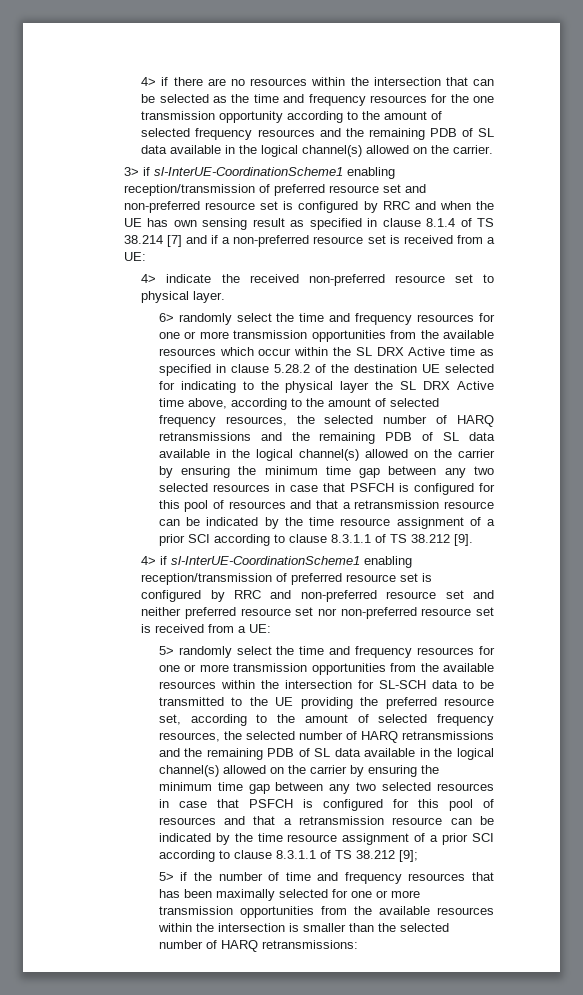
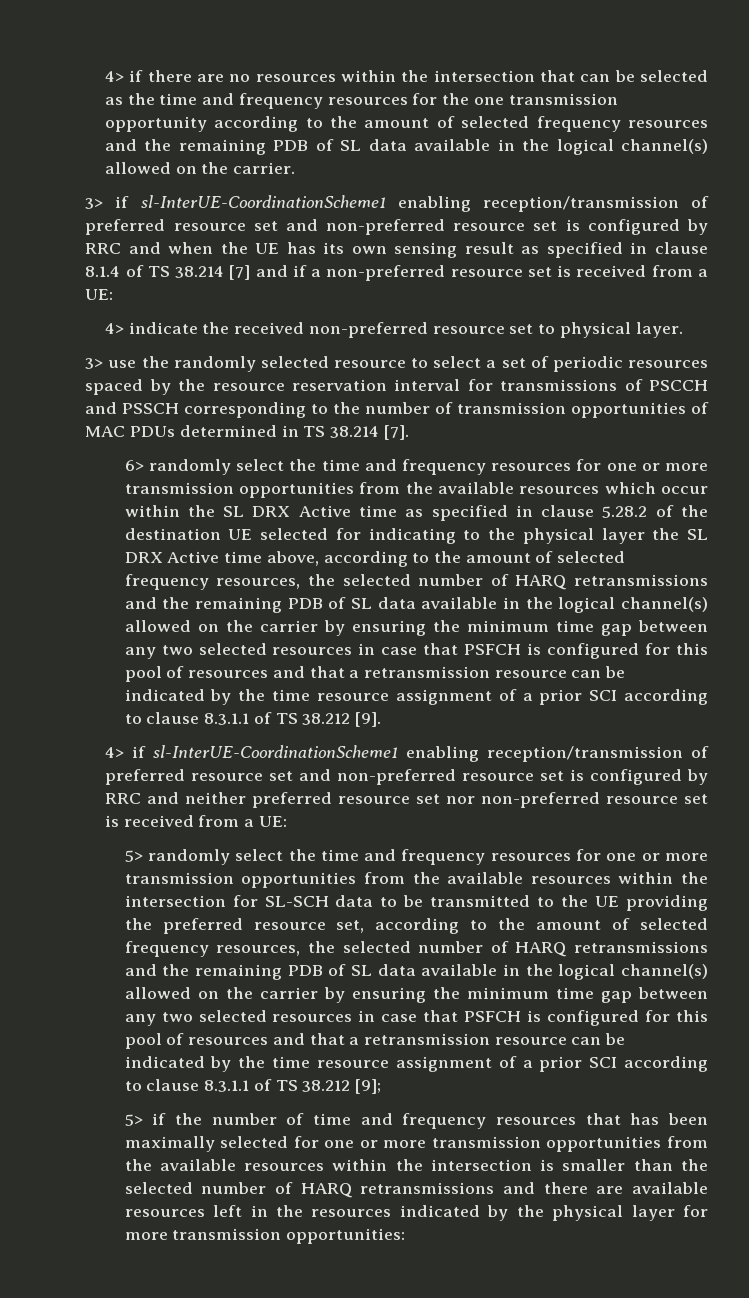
(169, 222) none -> [323,242,345,254] its
(226, 297) none -> [85,356,709,372] [85,379,708,395] [85,402,709,418] [85,425,409,440] // 3> use the randomly selected resource to select a set of periodic resources spaced by the resource reservation interval for transmissions of PSCCH and PSSCH corresponding to the number of transmission opportunities of MAC PDUs determined in TS 38.214 [7].
[422,573,433,582] [141,590,494,602] is configured by RRC and non-preferred resource set and -> [298,769,708,785] [104,792,179,804] and non-preferred resource set is configured by RRC and
[261,940,358,949] retransmissions: -> [360,1182,708,1194] [124,1205,708,1221] [124,1228,406,1244] retransmissions and there are available resources left in the resources indicated by the physical layer for more transmission opportunities:

